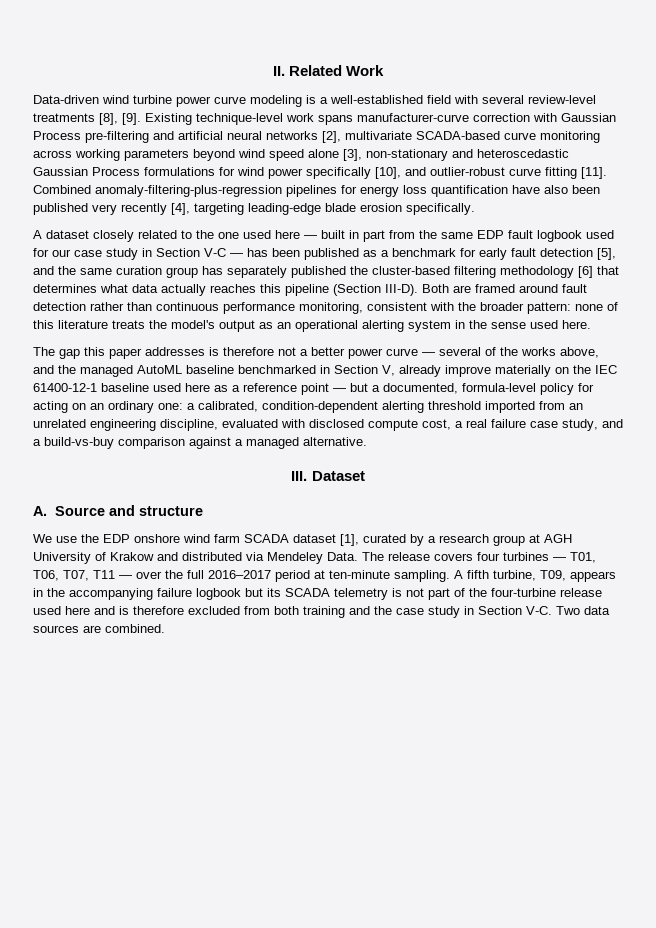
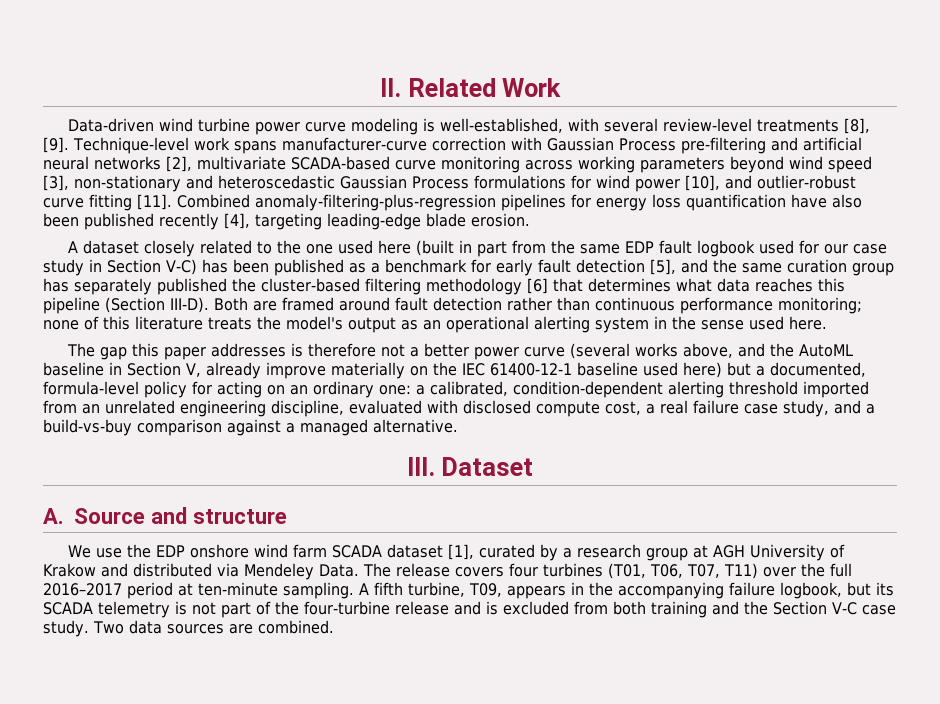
[320,95,451,104] a well-established field -> [439,118,563,133] well-established,
[145,113,283,125] Existing technique-level -> [73,137,189,154] Technique-level
[308,149,339,158] alone -> (872, 164) none
[306,167,371,179] specifically -> (680, 185) none
[92,204,117,215] very -> (154, 221) none
[360,203,475,215] erosion specifically. -> [471,213,530,227] erosion.
[304,230,345,239] — built -> [415,240,454,256] (built
[204,248,243,257] V-C — -> [166,259,197,275] V-C)
[161,284,206,296] actually -> (750, 285) none
[299,302,571,314] monitoring, consistent with the broader pattern: -> [778,297,862,314] monitoring;
[422,347,518,356] — several of the -> [569,343,630,359] (several
[80,365,133,377] managed -> (794, 350) none
[238,365,316,374] benchmarked -> (104, 369) none
[185,383,346,395] here as a reference point — -> [683,362,722,378] here)
[553,552,596,563] [33,570,132,581] — T01, T06, T07, T11 — -> [608,563,758,579] (T01, T06, T07, T11)
[196,588,241,600] logbook -> [780,582,842,599] logbook,
[33,606,90,615] used here -> (449, 608) none
[133,606,184,615] therefore -> (498, 608) none
[396,606,552,618] case study in Section V-C. -> [772,601,896,615] [43,620,89,637] Section V-C case study.

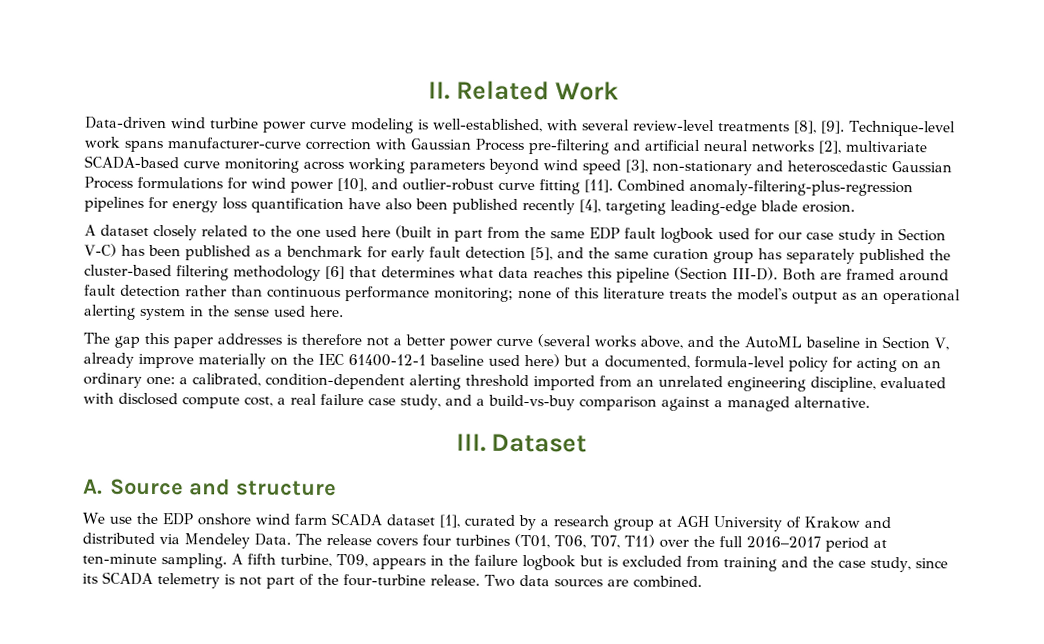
[618,582,871,599] accompanying failure logbook, but -> [474,554,948,573] failure logbook but is excluded from training and the case study, since
[394,601,896,618] [43,620,89,637] release and is excluded from both training and the Section V-C case study. -> [430,574,480,586] release.

